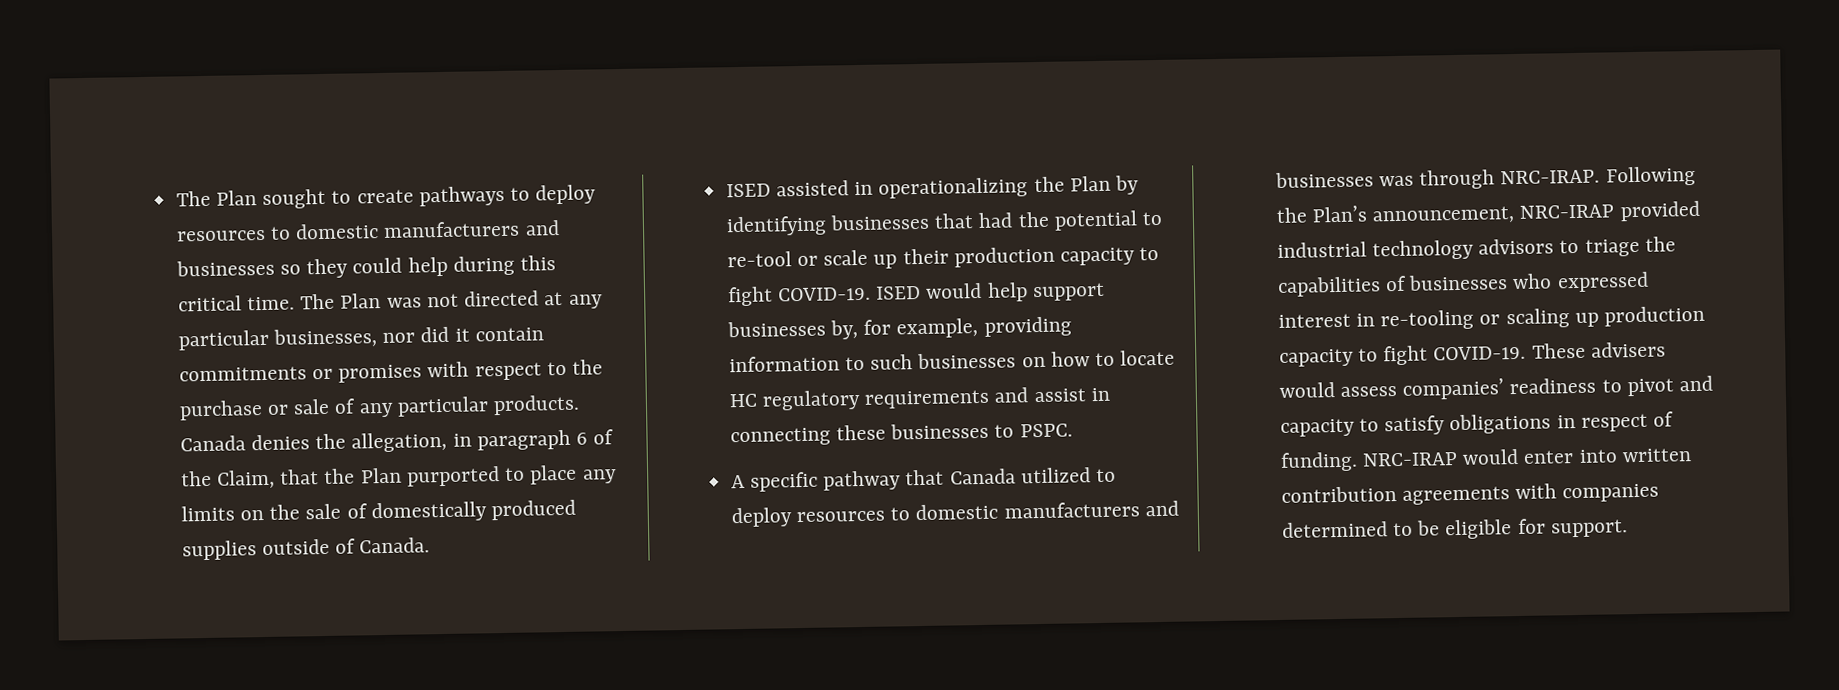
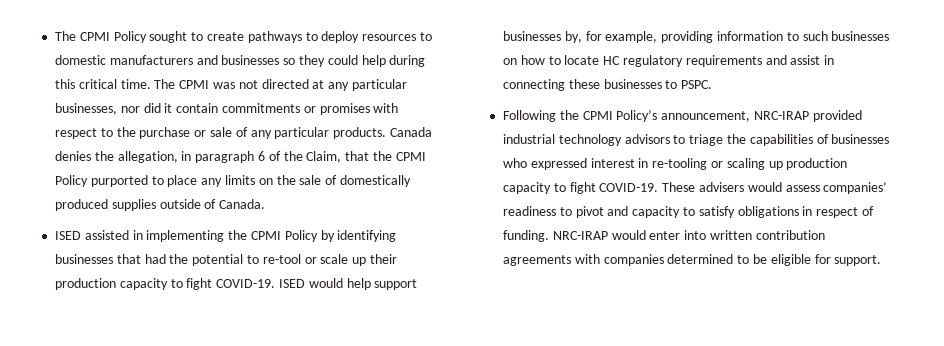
[175,190,258,207] The Plan -> [55,31,147,43] The CPMI Policy
[340,293,382,309] Plan -> [179,80,210,89] CPMI
[359,467,402,484] Plan -> [395,152,426,161] [55,175,89,187] CPMI Policy
[878,175,1111,199] operationalizing the Plan -> [146,230,318,242] implementing the CPMI Policy
[730,467,1117,492] [730,500,1179,528] [1274,165,1696,190] [1275,205,1368,224] A specific pathway that Canada utilized to deploy resources to domestic manufacturers and businesses was through NRC-IRAP. Following the Plan’s -> [503,110,658,122] Following the CPMI Policy’s

